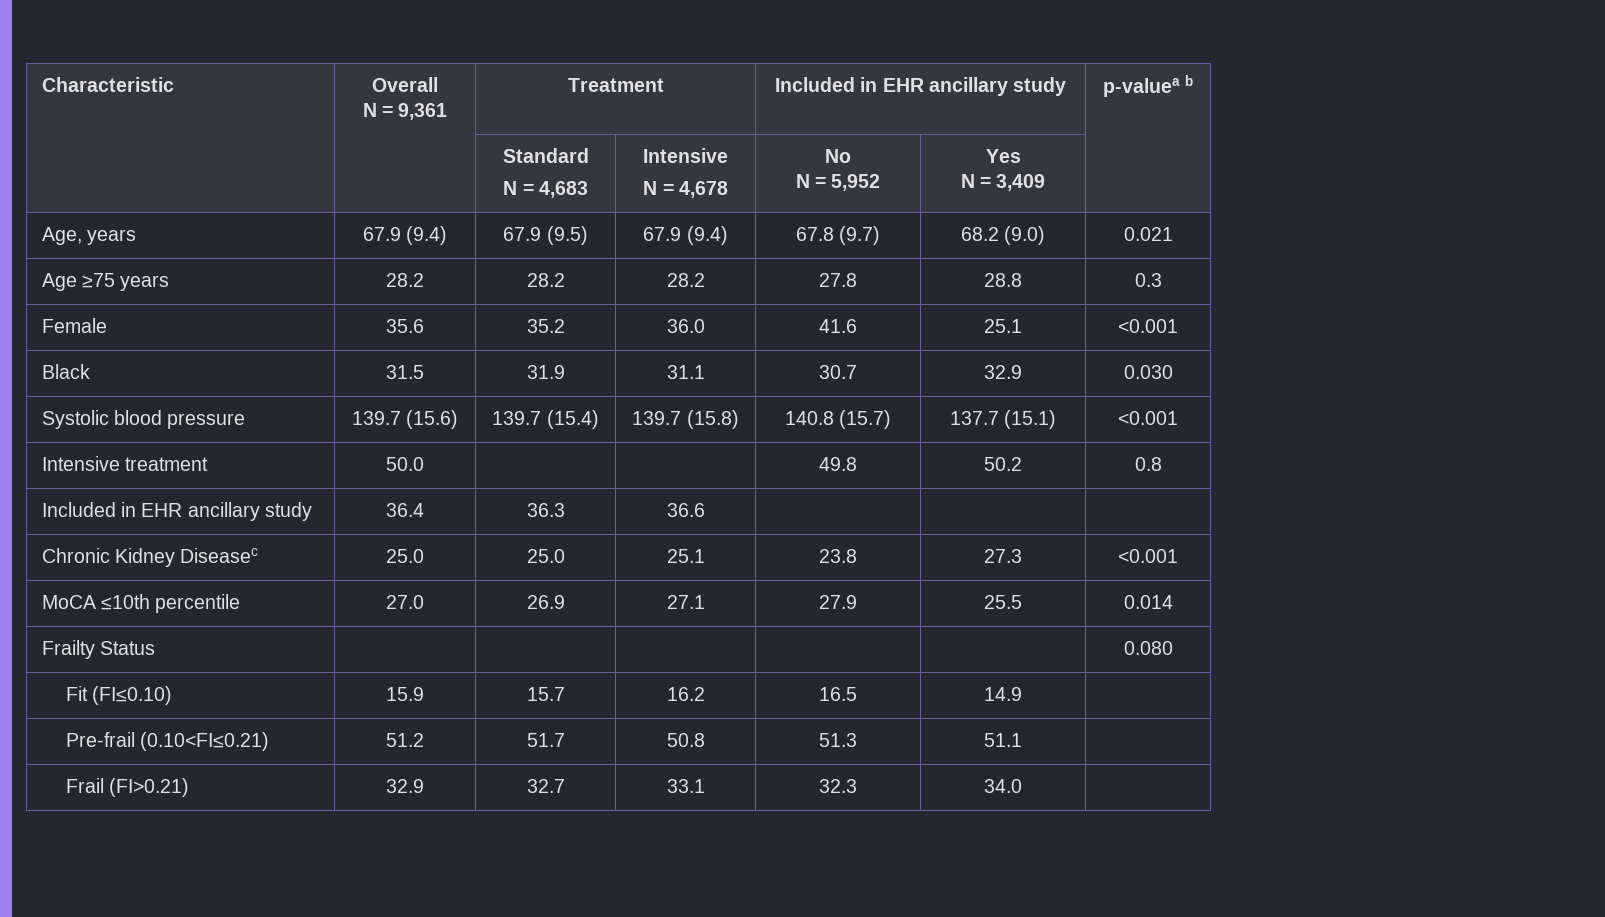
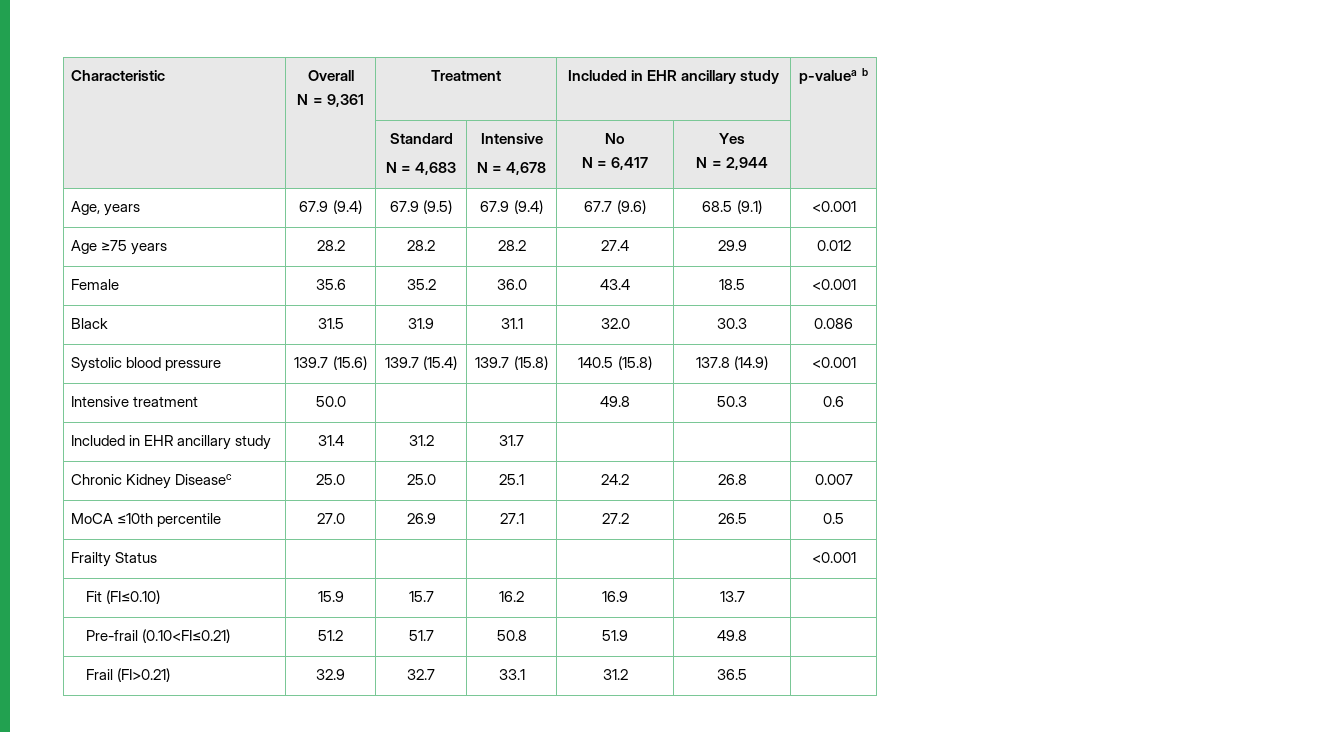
[831,174,881,191] 5,952 -> [611,157,649,170] 6,417
[996,174,1046,191] 3,409 -> [725,157,768,170] 2,944
[795,226,881,245] [960,226,1046,245] [1123,227,1173,241] 67.8 (9.7) | 68.2 (9.0) | 0.021 -> [584,200,646,214] [702,200,762,214] [811,201,856,212] 67.7 (9.6) | 68.5 (9.1) | <0.001
[819,273,857,287] [984,273,1022,287] [1134,273,1162,287] 27.8 | 28.8 | 0.3 -> [601,240,629,251] [717,240,747,251] [816,240,851,251] 27.4 | 29.9 | 0.012
[819,319,857,333] [984,319,1022,333] 41.6 | 25.1 -> [600,279,630,290] [719,279,745,290] 43.4 | 18.5
[819,365,857,379] [984,365,1022,379] [1123,365,1173,379] 30.7 | 32.9 | 0.030 -> [600,318,630,329] [717,318,747,329] [814,318,853,329] 32.0 | 30.3 | 0.086
[784,410,892,429] [949,410,1057,429] 140.8 (15.7) | 137.7 (15.1) -> [578,356,652,370] [695,356,769,370] 140.5 (15.8) | 137.8 (14.9)
[984,457,1022,471] [1134,457,1162,471] [41,502,312,521] [386,503,424,517] [526,503,565,517] [666,503,705,517] 50.2 | 0.8 // Included in EHR ancillary study | 36.4 | 36.3 | 36.6 -> [717,396,747,407] [823,396,844,407] [71,435,272,450] [317,435,344,446] [408,435,434,446] [499,435,524,446] 50.3 | 0.6 // Included in EHR ancillary study | 31.4 | 31.2 | 31.7
[819,549,857,563] [984,549,1022,563] [1118,549,1178,563] 23.8 | 27.3 | <0.001 -> [601,474,629,485] [717,474,747,485] [814,474,853,485] 24.2 | 26.8 | 0.007
[819,595,857,609] [984,595,1022,609] [1123,595,1173,609] 27.9 | 25.5 | 0.014 -> [601,513,629,524] [717,513,747,524] [823,513,844,524] 27.2 | 26.5 | 0.5
[1123,641,1173,655] 0.080 -> [811,552,856,563] <0.001
[819,687,857,701] [984,687,1022,701] 16.5 | 14.9 -> [602,591,628,602] [719,591,745,602] 16.9 | 13.7
[819,733,857,747] [984,733,1022,747] 51.3 | 51.1 -> [602,630,628,641] [717,630,747,641] 51.9 | 49.8
[819,779,857,793] [984,779,1022,793] 32.3 | 34.0 -> [602,669,628,680] [717,669,747,680] 31.2 | 36.5

